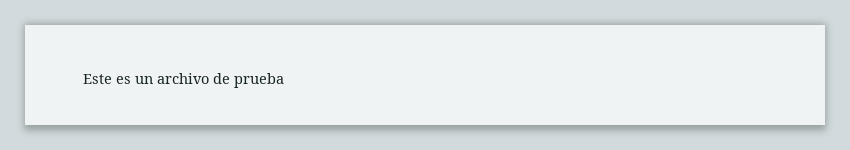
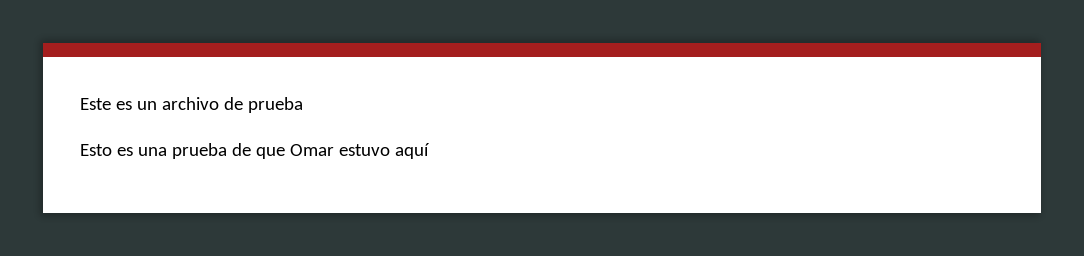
(284, 80) none -> [80,143,430,159] // Esto es una prueba de que Omar estuvo aquí

